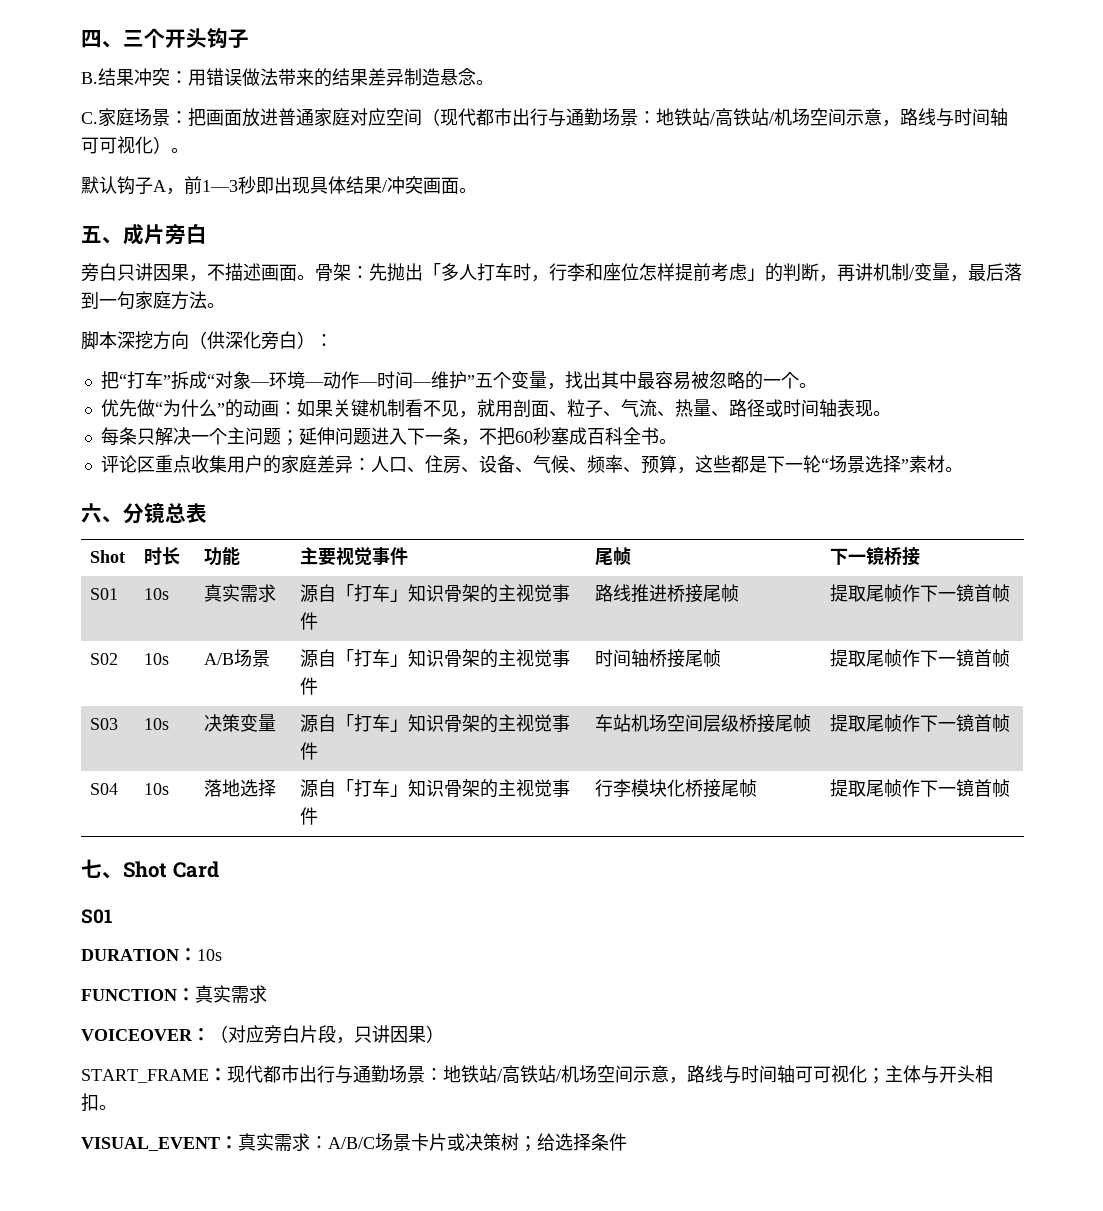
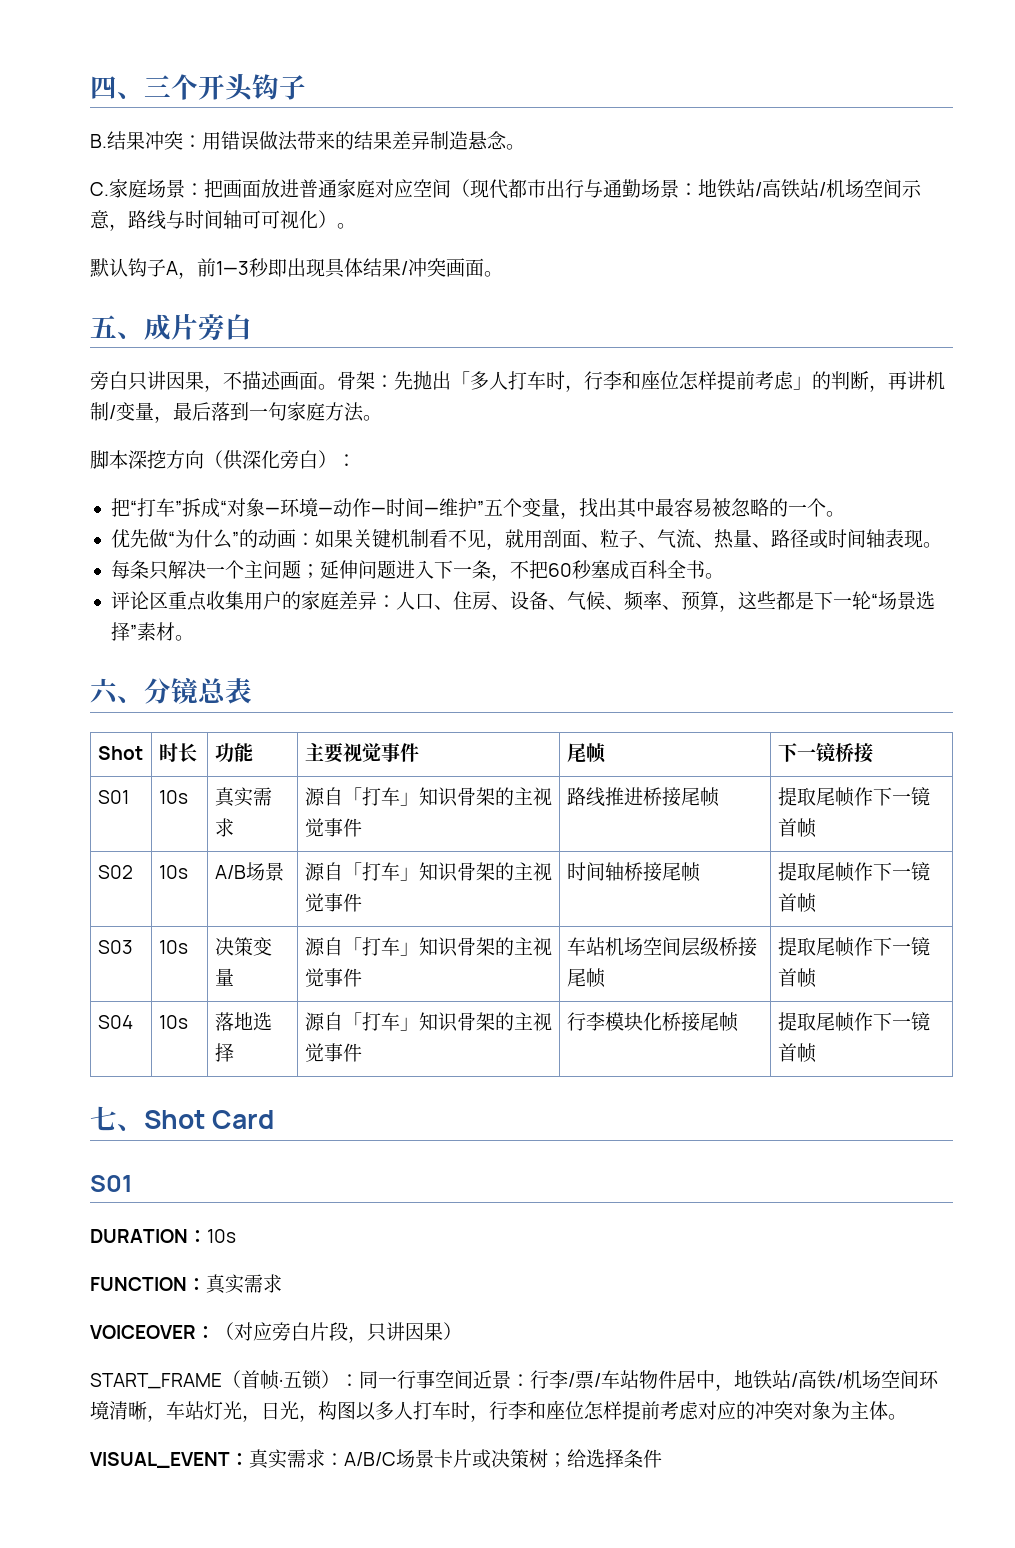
[209,1065,993,1084] [81,1093,99,1112] ：现代都市出行与通勤场景：地铁站/高铁站/机场空间示意，路线与时间轴可可视化；主体与开头相扣 -> [222,1370,939,1391] [90,1400,888,1422] （首帧·五锁）：同一行事空间近景：行李/票/车站物件居中，地铁站/高铁/机场空间环境清晰，车站灯光，日光，构图以多人打车时，行李和座位怎样提前考虑对应的冲突对象为主体

